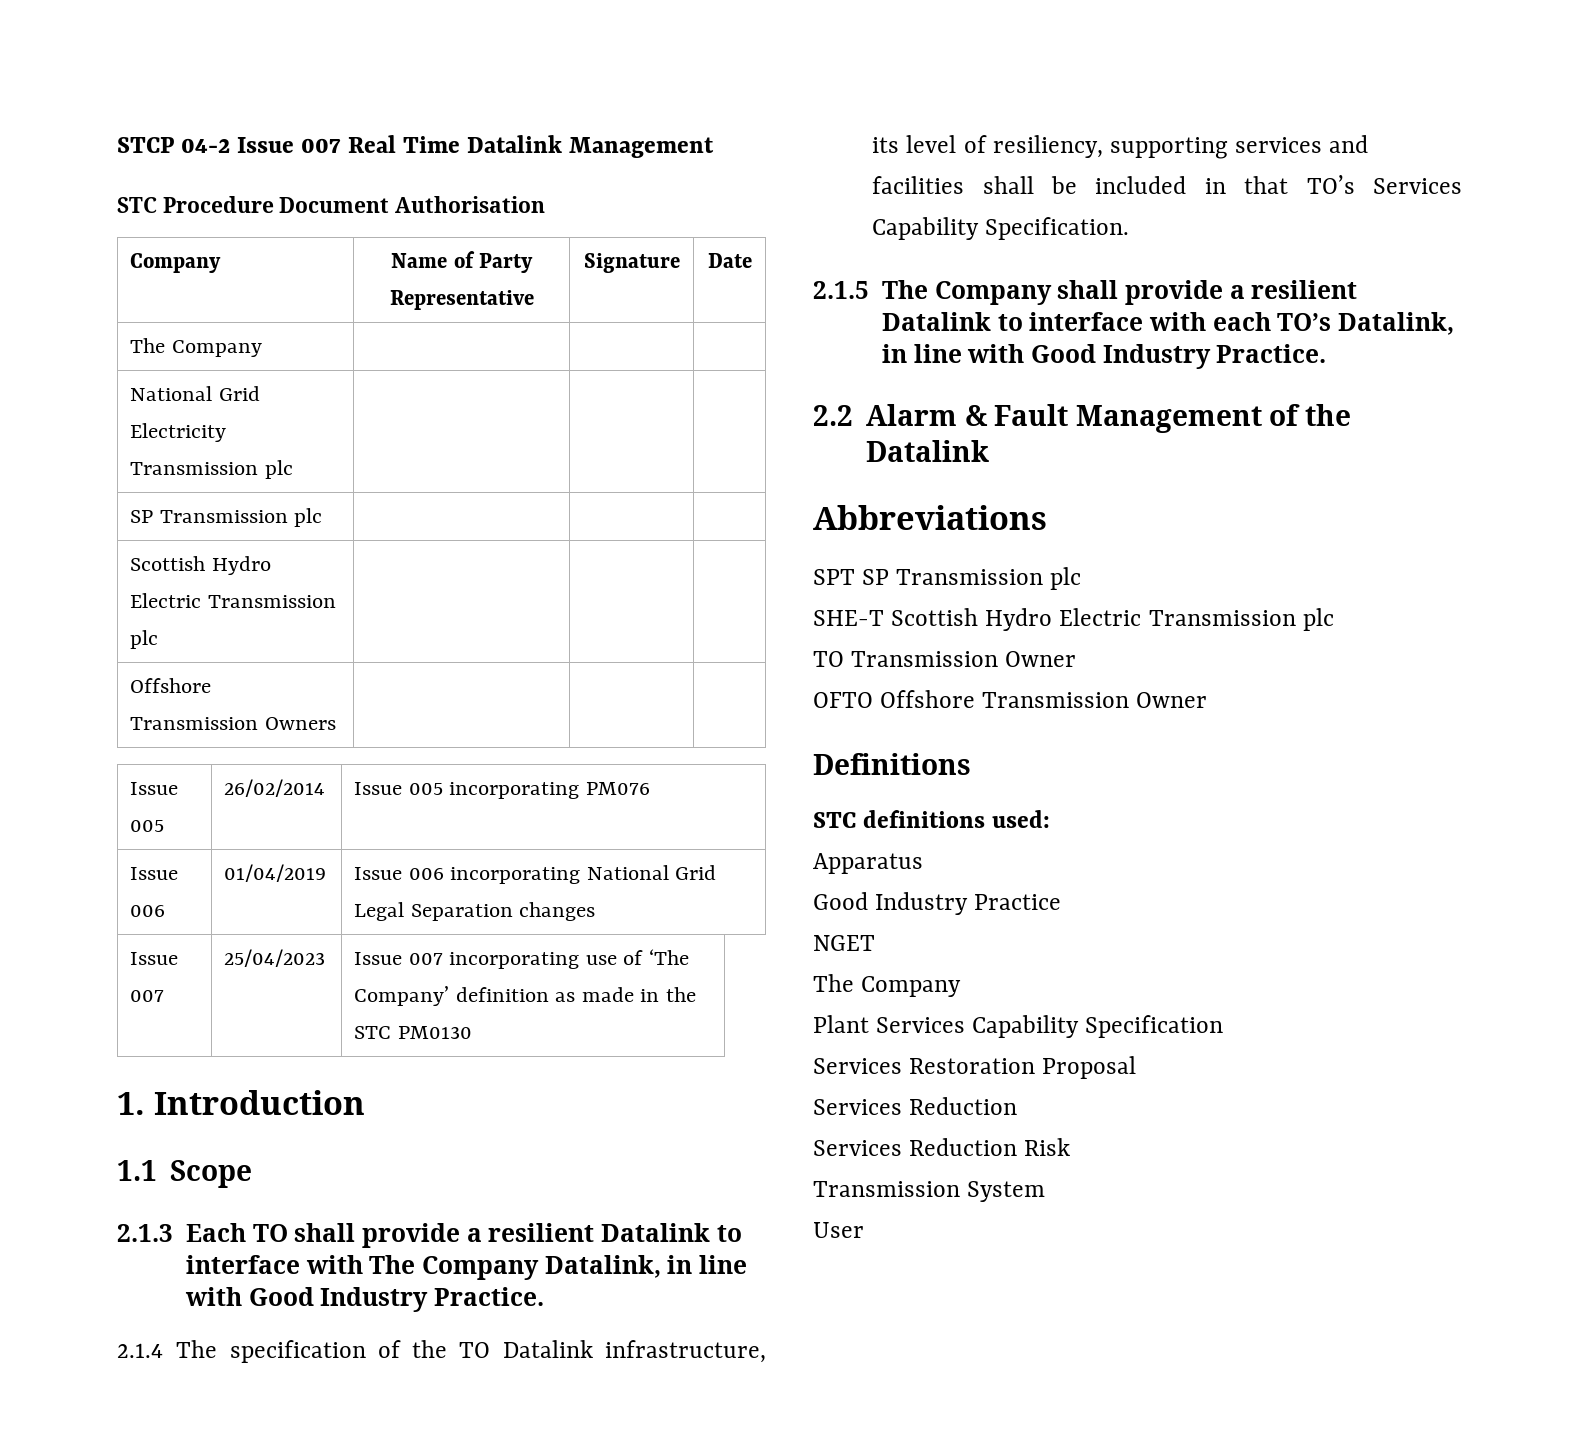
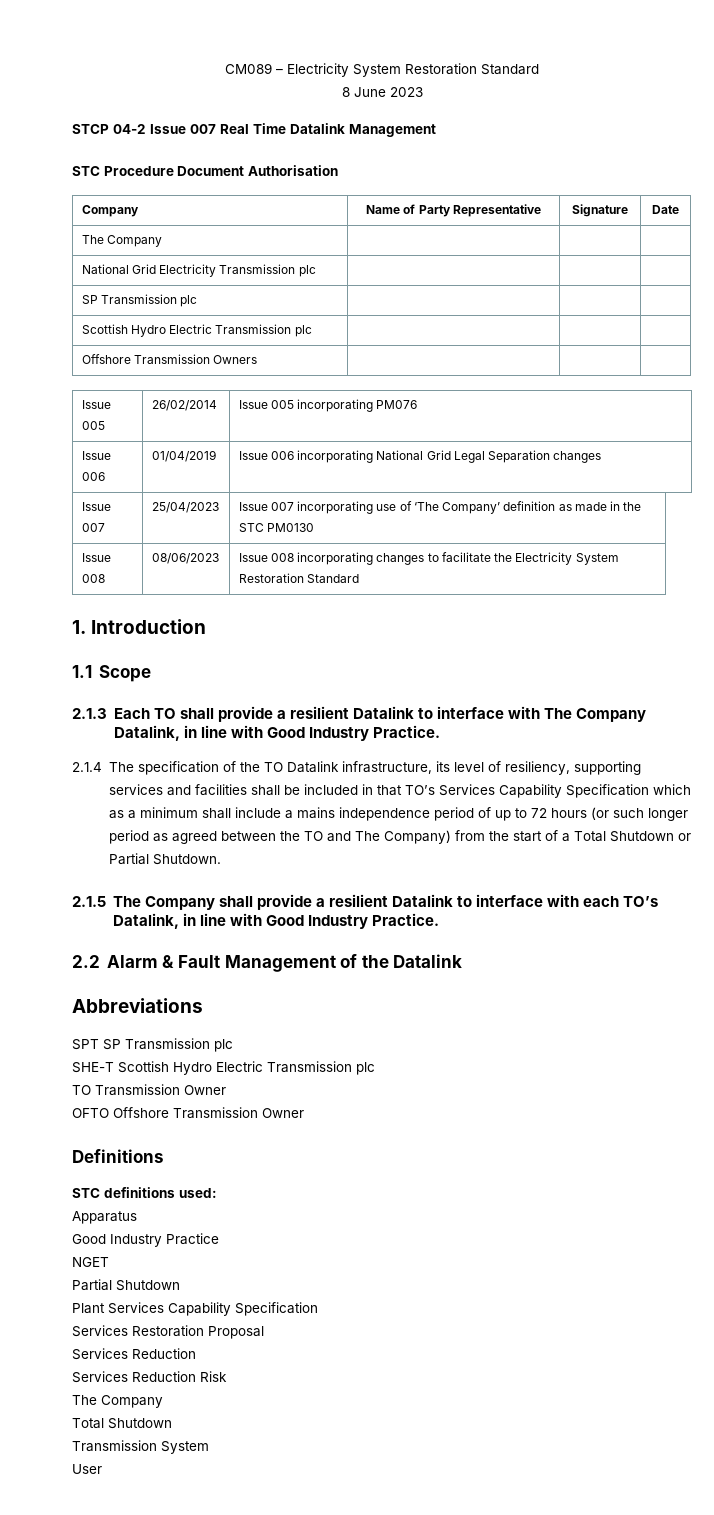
(117, 145) none -> [225,63,539,77] [341,87,423,97] CM089 – Electricity System Restoration Standard // 8 June 2023 //
(472, 1032) none -> [81,553,111,562] [81,574,105,583] [151,553,219,564] [238,552,619,565] [238,573,359,583] // Issue 008 | 08/06/2023 | Issue 008 incorporating changes to facilitate the Electricity System Restoration Standard
[985,217,1130,240] Specification. -> [565,784,691,798] [108,807,688,821] [108,830,691,844] [108,853,221,865] Specification which as a minimum shall include a mains independence period of up to 72 hours (or such longer period as agreed between the TO and The Company) from the start of a Total Shutdown or Partial Shutdown.
[813,974,962,997] The Company -> [72,1279,180,1291] Partial Shutdown
(1071, 1147) none -> [72,1395,163,1408] [72,1418,172,1429] // The Company // Total Shutdown

